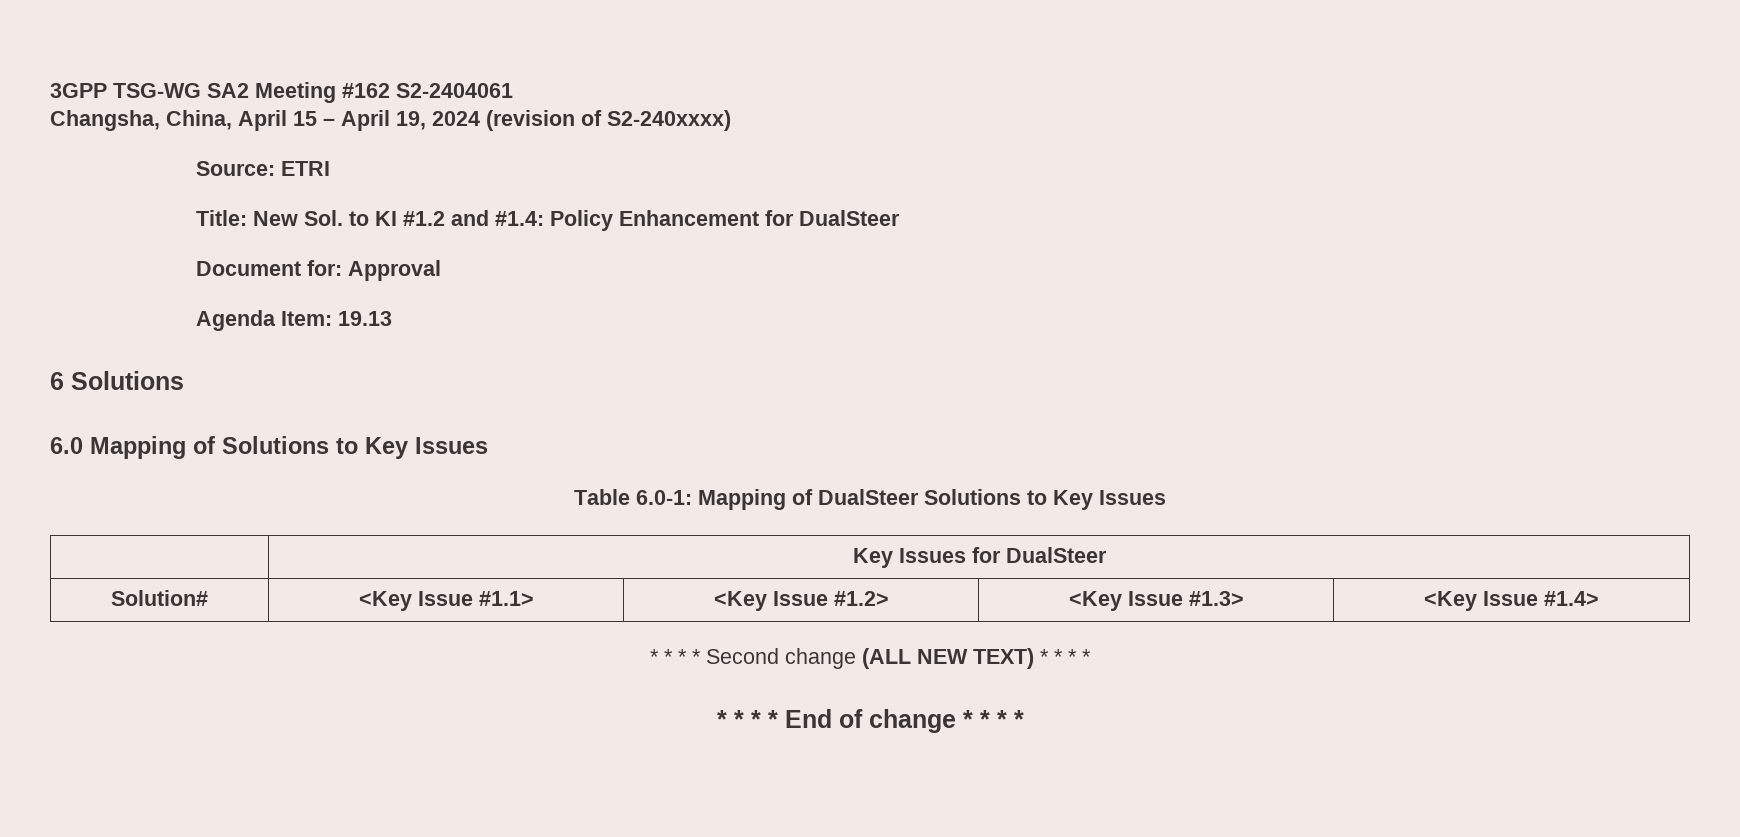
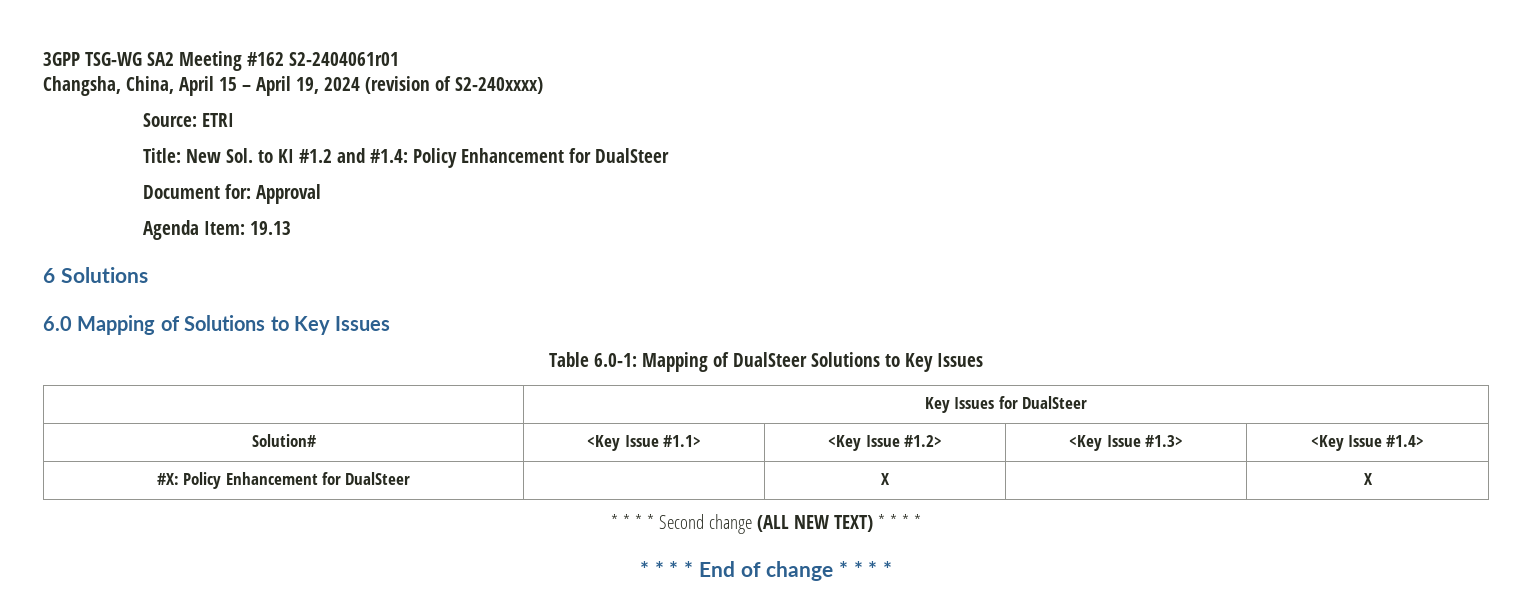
[396,83,513,98] S2-2404061 -> [288,52,399,66] S2-2404061r01
(1599, 598) none -> [156,472,411,489] [881,473,890,485] [1363,473,1373,485] // #X: Policy Enhancement for DualSteer | | X | | X

